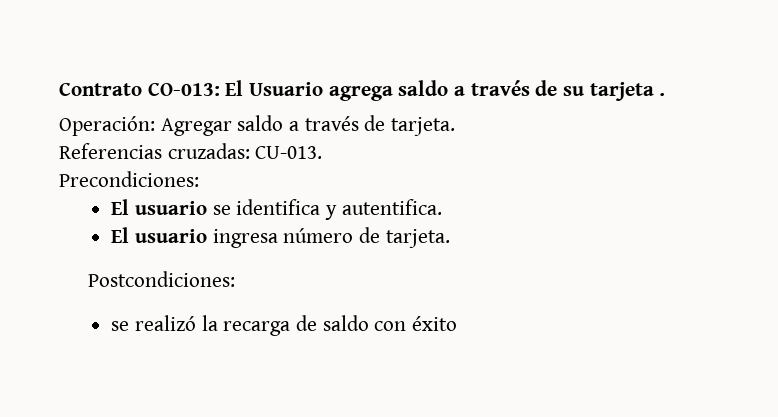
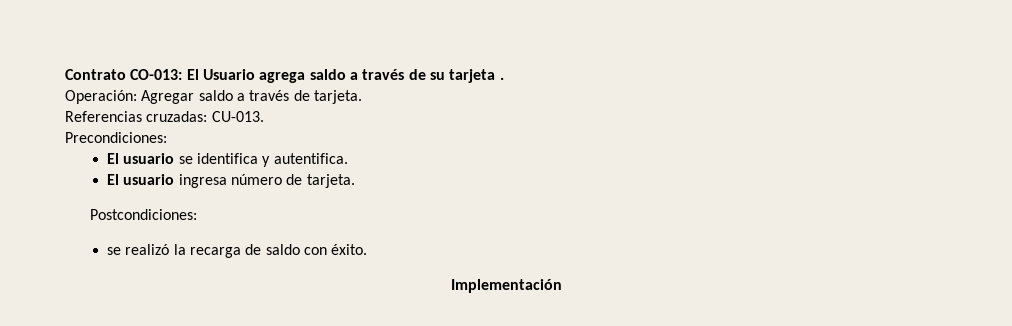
[411,316,457,331] éxito -> [331,244,368,255] [450,279,562,293] éxito. // Implementación

